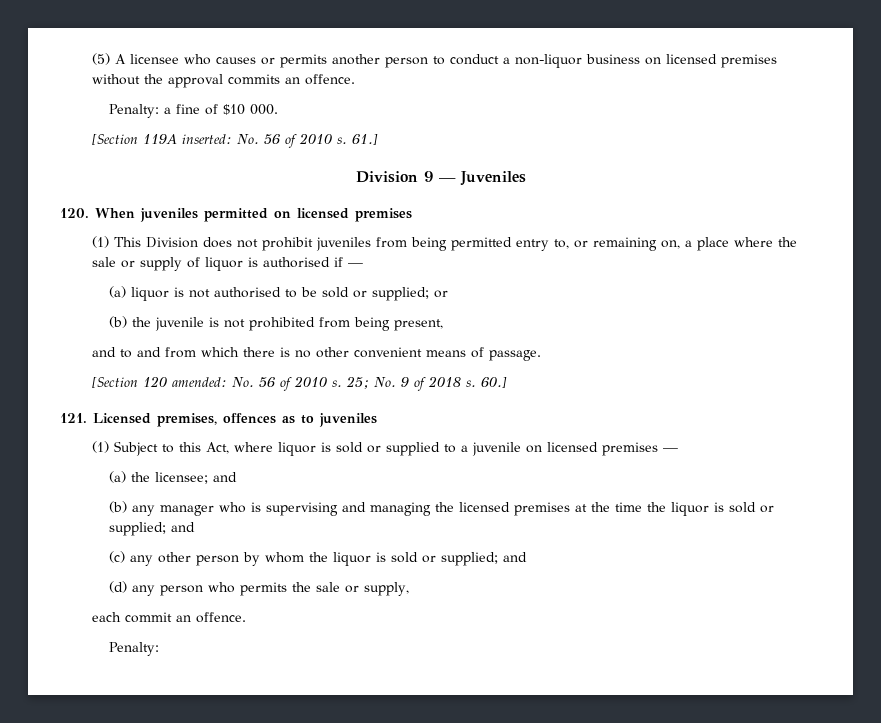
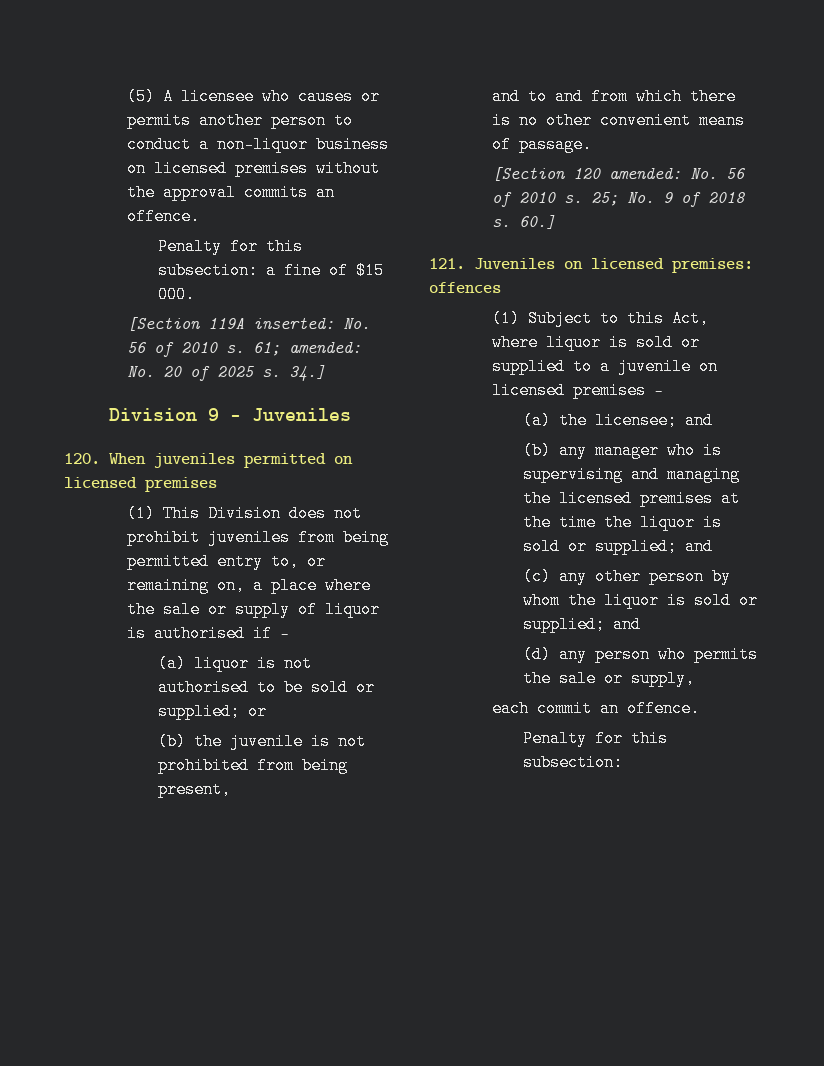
[108,104,159,118] Penalty: -> [158,238,304,255] [158,262,259,279] Penalty for this subsection:
[222,104,245,115] $10 -> [356,262,385,279] $15
[352,134,379,145] 61.] -> [252,341,361,356] [126,365,325,382] 61; amended: No. 20 of 2025 s. 34.]
[93,413,377,427] Licensed premises, offences as to juveniles -> [474,258,753,273] [429,282,501,293] Juveniles on licensed premises: offences
[108,642,159,656] Penalty: -> [523,730,669,747] [523,754,624,771] Penalty for this subsection:

